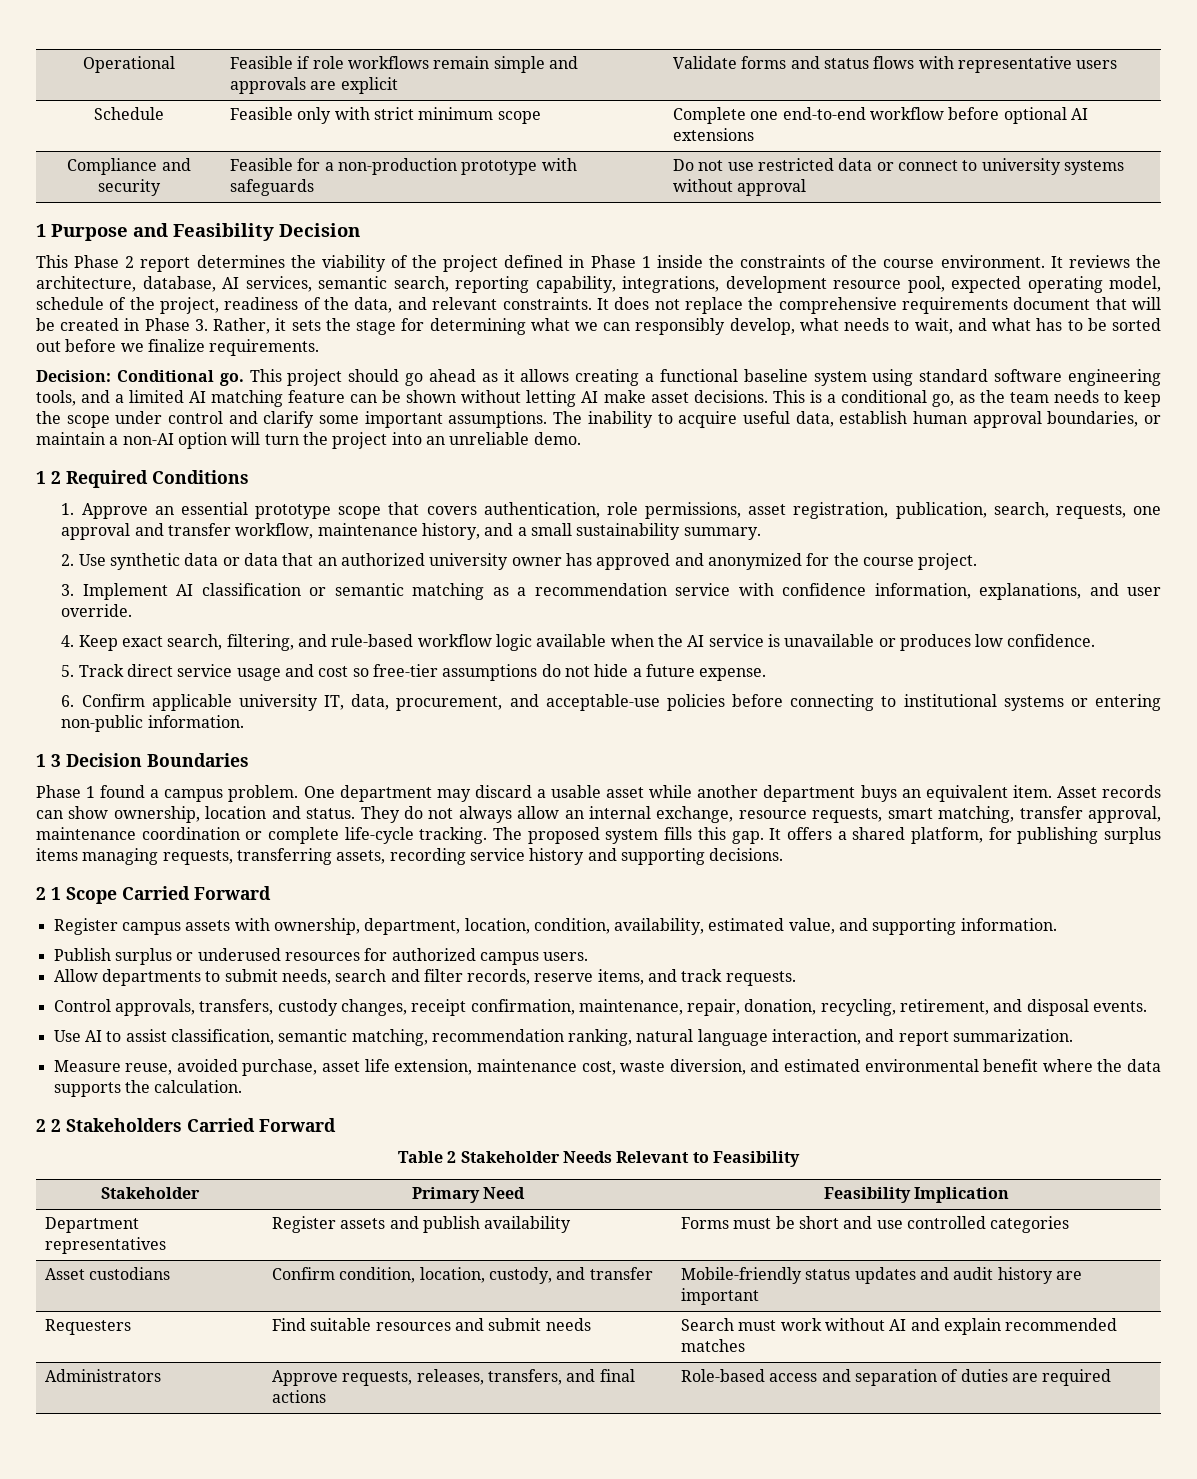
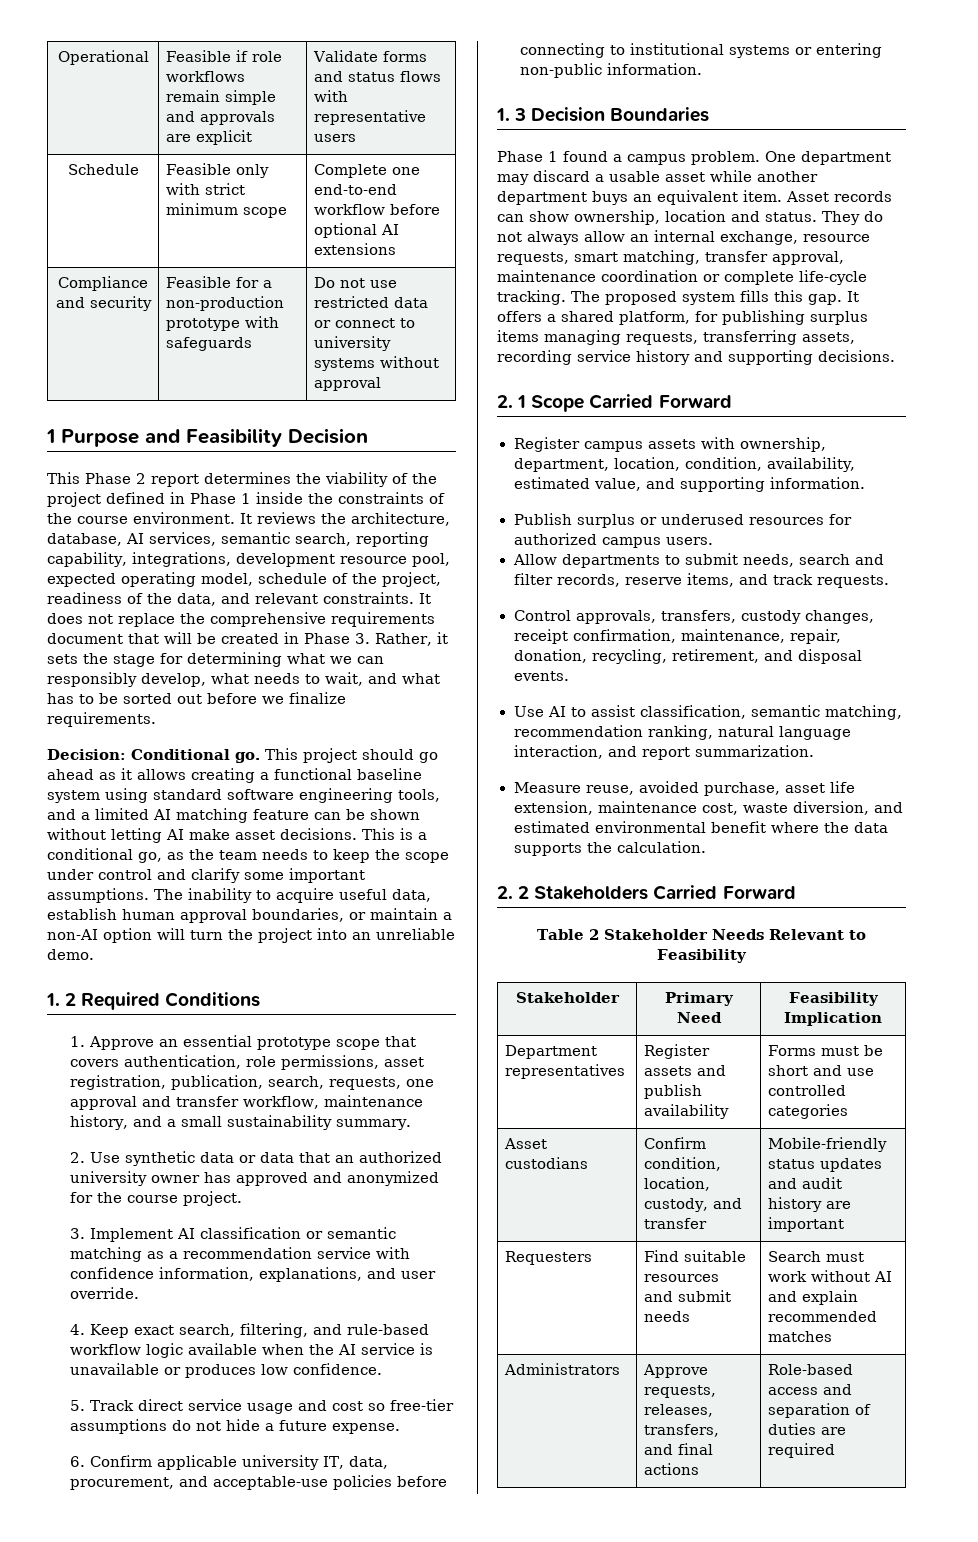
[36,471,46,484] 1 -> [46,993,60,1006] 1.
[36,754,46,767] 1 -> [496,108,510,121] 1.
[36,887,46,900] 2 -> [497,395,513,408] 2.
[36,1119,46,1132] 2 -> [497,886,513,899] 2.

